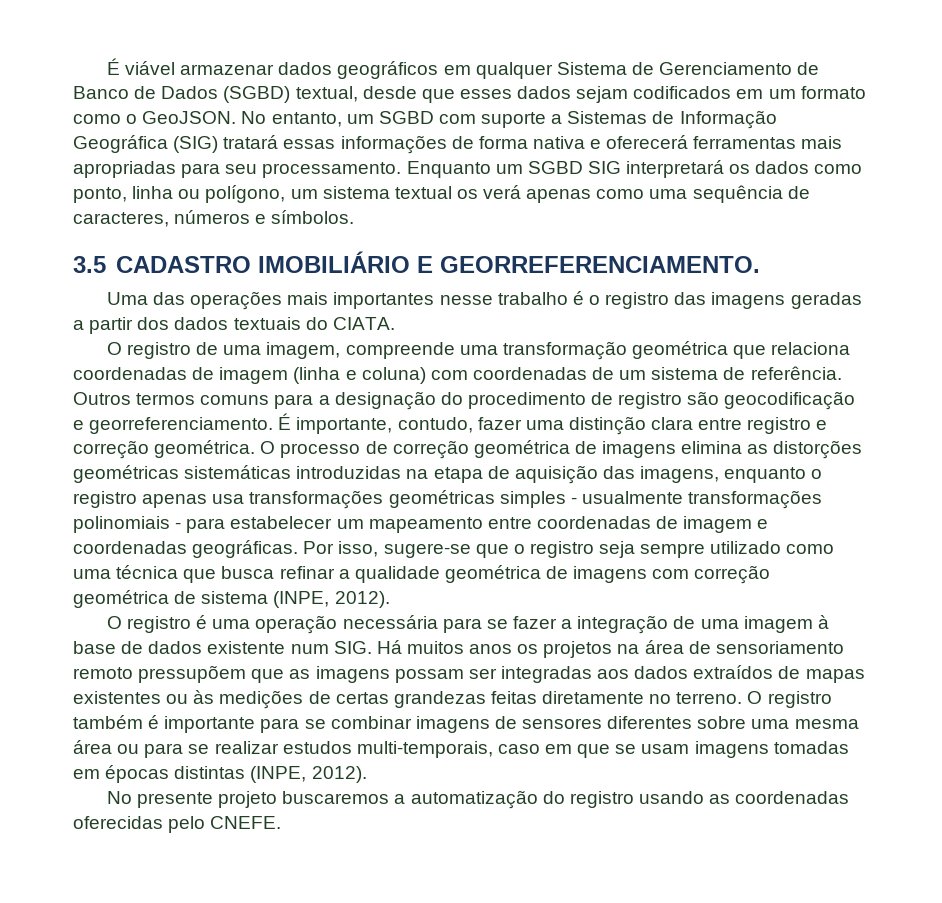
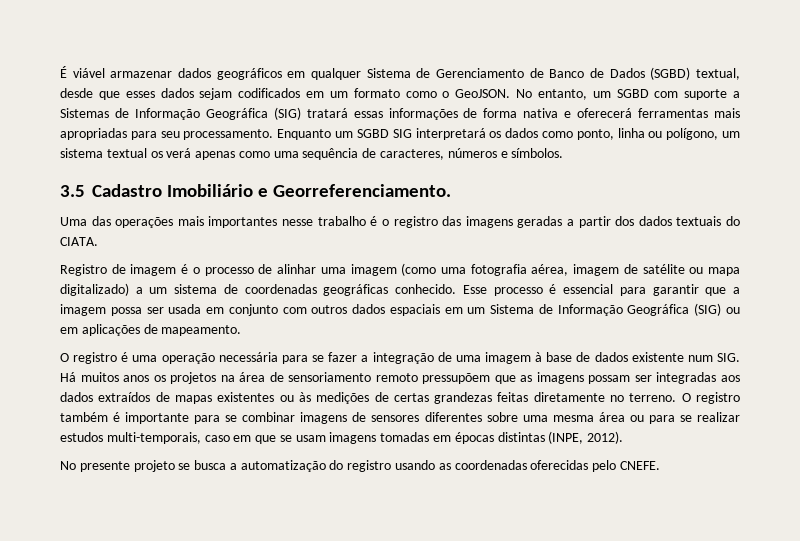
[115,251,760,273] CADASTRO IMOBILIÁRIO E GEORREFERENCIAMENTO. -> [92,184,452,197] Cadastro Imobiliário e Georreferenciamento.
[106,341,851,360] [73,366,842,384] [73,391,856,410] [73,413,828,435] [73,440,863,459] [73,465,823,484] [73,490,823,509] [73,516,769,533] [73,540,835,558] [73,565,771,584] [73,590,390,608] O registro de uma imagem, compreende uma transformação geométrica que relaciona coordenadas de imagem (linha e coluna) com coordenadas de um sistema de referência. Outros termos comuns para a designação do procedimento de registro são geocodificação e georreferenciamento. É importante, contudo, fazer uma distinção clara entre registro e correção geométrica. O processo de correção geométrica de imagens elimina as distorções geométricas sistemáticas introduzidas na etapa de aquisição das imagens, enquanto o registro apenas usa transformações geométricas simples - usualmente transformações polinomiais - para estabelecer um mapeamento entre coordenadas de imagem e coordenadas geográficas. Por isso, sugere-se que o registro seja sempre utilizado como uma técnica que busca refinar a qualidade geométrica de imagens com correção geométrica de sistema (INPE, 2012). -> [60,263,740,276] [60,283,741,296] [60,303,740,316] [60,324,242,336] Registro de imagem é o processo de alinhar uma imagem (como uma fotografia aérea, imagem de satélite ou mapa digitalizado) a um sistema de coordenadas geográficas conhecido. Esse processo é essencial para garantir que a imagem possa ser usada em conjunto com outros dados espaciais em um Sistema de Informação Geográfica (SIG) ou em aplicações de mapeamento.
[282,791,390,804] buscaremos -> [178,460,227,470] se busca

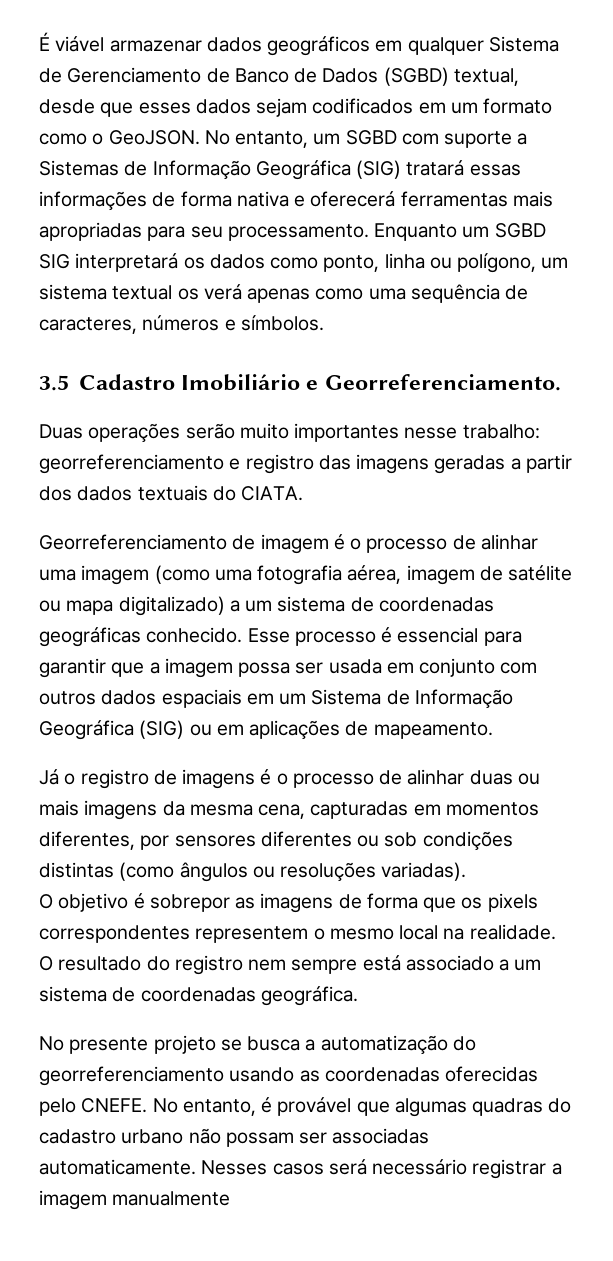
[60,216,389,228] Uma das operações mais importantes nesse trabalho é o -> [39,423,540,443] [39,454,241,474] Duas operações serão muito importantes nesse trabalho: georreferenciamento e
[60,264,107,276] Registro -> [39,534,227,550] Georreferenciamento
[60,352,740,364] [60,372,740,384] [60,392,740,404] [60,412,740,424] [60,431,624,444] O registro é uma operação necessária para se fazer a integração de uma imagem à base de dados existente num SIG. Há muitos anos os projetos na área de sensoriamento remoto pressupõem que as imagens possam ser integradas aos dados extraídos de mapas existentes ou às medições de certas grandezas feitas diretamente no terreno. O registro também é importante para se combinar imagens de sensores diferentes sobre uma mesma área ou para se realizar estudos multi-temporais, caso em que se usam imagens tomadas em épocas distintas (INPE, 2012). -> [39,769,540,789] [39,800,539,820] [39,831,513,851] [39,862,467,882] [39,893,538,913] [39,924,556,943] [39,955,542,975] [39,986,358,1006] Já o registro de imagens é o processo de alinhar duas ou mais imagens da mesma cena, capturadas em momentos diferentes, por sensores diferentes ou sob condições distintas (como ângulos ou resoluções variadas). // O objetivo é sobrepor as imagens de forma que os pixels correspondentes representem o mesmo local na realidade. O resultado do registro nem sempre está associado a um sistema de coordenadas geográfica.
[347,460,392,472] registro -> [39,1066,224,1086] georreferenciamento
(660, 465) none -> [152,1097,572,1117] [39,1128,430,1147] [39,1159,562,1179] [39,1190,231,1210] No entanto, é provável que algumas quadras do cadastro urbano não possam ser associadas automaticamente. Nesses casos será necessário registrar a imagem manualmente

